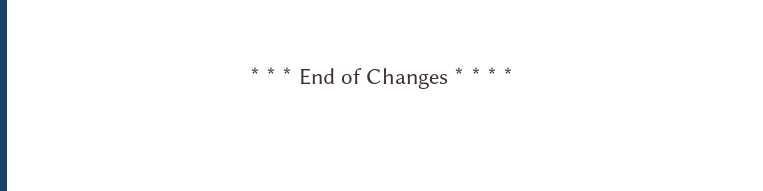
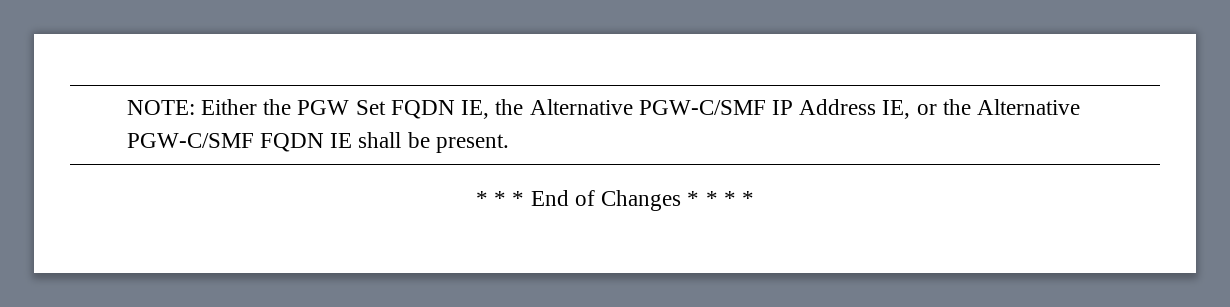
(250, 75) none -> [126,99,1080,119] [126,132,509,153] NOTE: Either the PGW Set FQDN IE, the Alternative PGW-C/SMF IP Address IE, or the Alternative PGW-C/SMF FQDN IE shall be present. //

